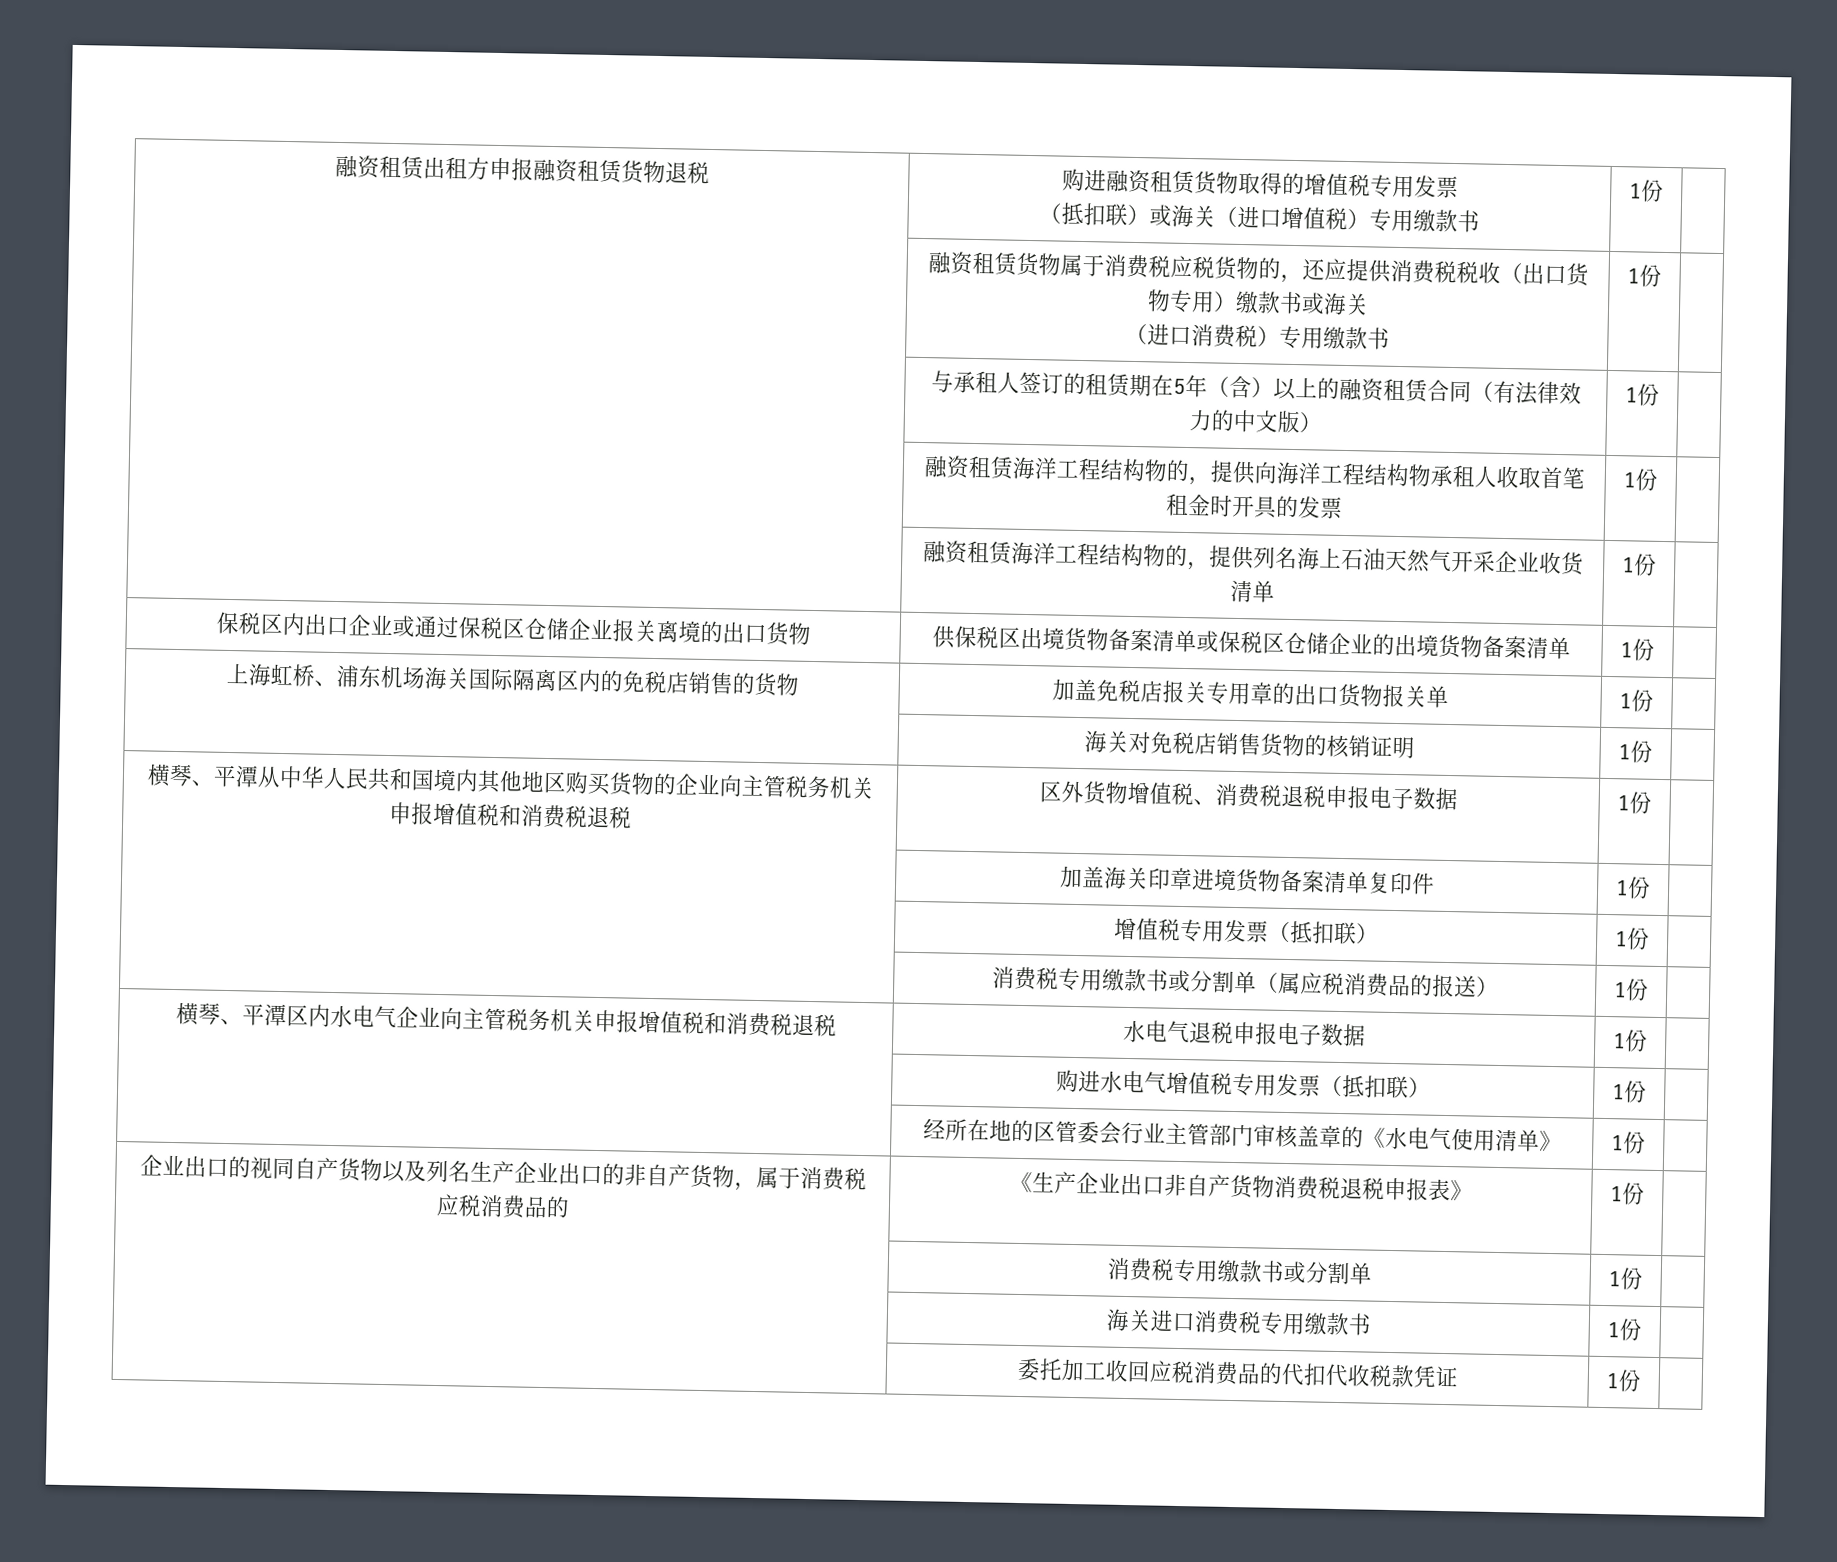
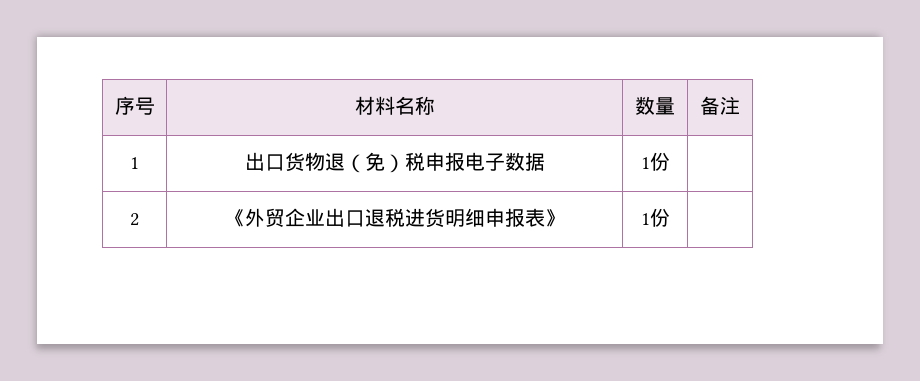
[334,154,710,184] [1061,168,1459,199] [1038,202,1480,233] [1629,179,1664,202] [927,251,1590,287] [1146,289,1369,316] [1124,323,1390,350] [1627,264,1662,287] [930,370,1582,405] [1188,409,1323,434] [1625,383,1660,406] [923,455,1586,490] [1165,493,1343,519] [1623,468,1659,491] [922,540,1585,576] [1229,579,1275,603] [1622,553,1657,576] [215,611,811,646] [931,625,1571,660] [1620,638,1655,661] [225,662,800,697] [1051,678,1449,708] [1619,689,1654,712] [1083,730,1415,759] [1618,740,1653,763] [146,763,875,800] [388,802,632,829] [1038,780,1458,811] [1617,791,1652,814] [1059,865,1435,895] [1615,876,1651,899] [1113,917,1379,945] [1615,927,1650,950] [991,966,1499,998] [1614,978,1649,1001] [175,1002,837,1037] [1122,1019,1366,1047] [1613,1029,1648,1052] [1055,1069,1431,1099] [1612,1080,1647,1103] [922,1118,1562,1153] [1611,1131,1646,1154] [139,1154,867,1192] [435,1193,570,1219] [1009,1171,1473,1202] [1610,1182,1645,1205] [1106,1257,1373,1285] [1608,1267,1643,1290] [1105,1308,1372,1336] [1607,1318,1642,1341] [1016,1357,1459,1388] 融资租赁出租方申报融资租赁货物退税 | 购进融资租赁货物取得的增值税专用发票 // （抵扣联）或海关（进口增值税）专用缴款书 | 1份 | // | 融资租赁货物属于消费税应税货物的，还应提供消费税税收（出口货物专用）缴款书或海关 // （进口消费税）专用缴款书 | 1份 | // | 与承租人签订的租赁期在5年（含）以上的融资租赁合同（有法律效力的中文版） | 1份 | // | 融资租赁海洋工程结构物的，提供向海洋工程结构物承租人收取首笔租金时开具的发票 | 1份 | // | 融资租赁海洋工程结构物的，提供列名海上石油天然气开采企业收货清单 | 1份 | // 保税区内出口企业或通过保税区仓储企业报关离境的出口货物 | 供保税区出境货物备案清单或保税区仓储企业的出境货物备案清单 | 1份 | // 上海虹桥、浦东机场海关国际隔离区内的免税店销售的货物 | 加盖免税店报关专用章的出口货物报关单 | 1份 | // | 海关对免税店销售货物的核销证明 | 1份 | // 横琴、平潭从中华人民共和国境内其他地区购买货物的企业向主管税务机关申报增值税和消费税退税 | 区外货物增值税、消费税退税申报电子数据 | 1份 | // | 加盖海关印章进境货物备案清单复印件 | 1份 | // | 增值税专用发票（抵扣联） | 1份 | // | 消费税专用缴款书或分割单（属应税消费品的报送） | 1份 | // 横琴、平潭区内水电气企业向主管税务机关申报增值税和消费税退税 | 水电气退税申报电子数据 | 1份 | // | 购进水电气增值税专用发票（抵扣联） | 1份 | // | 经所在地的区管委会行业主管部门审核盖章的《水电气使用清单》 | 1份 | // 企业出口的视同自产货物以及列名生产企业出口的非自产货物，属于消费税应税消费品的 | 《生产企业出口非自产货物消费税退税申报表》 | 1份 | // | 消费税专用缴款书或分割单 | 1份 | // | 海关进口消费税专用缴款书 | 1份 | // | 委托加工收回应税消费品的代扣代收税款凭证 -> [114,96,155,115] [354,96,435,115] [635,96,675,115] [700,96,740,115] [130,157,139,169] [244,152,545,173] [640,152,670,171] [130,213,139,226] [224,208,565,228] 序号 | 材料名称 | 数量 | 备注 // 1 | 出口货物退（免）税申报电子数据 | 1份 | // 2 | 《外贸企业出口退税进货明细申报表》

